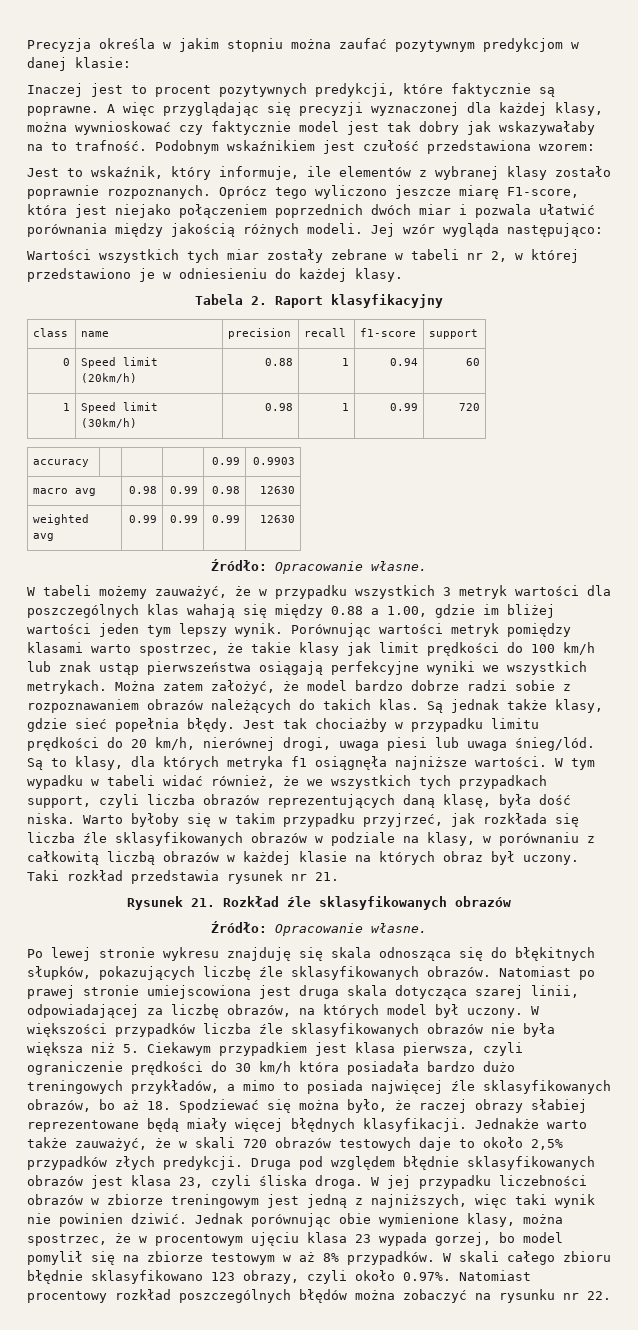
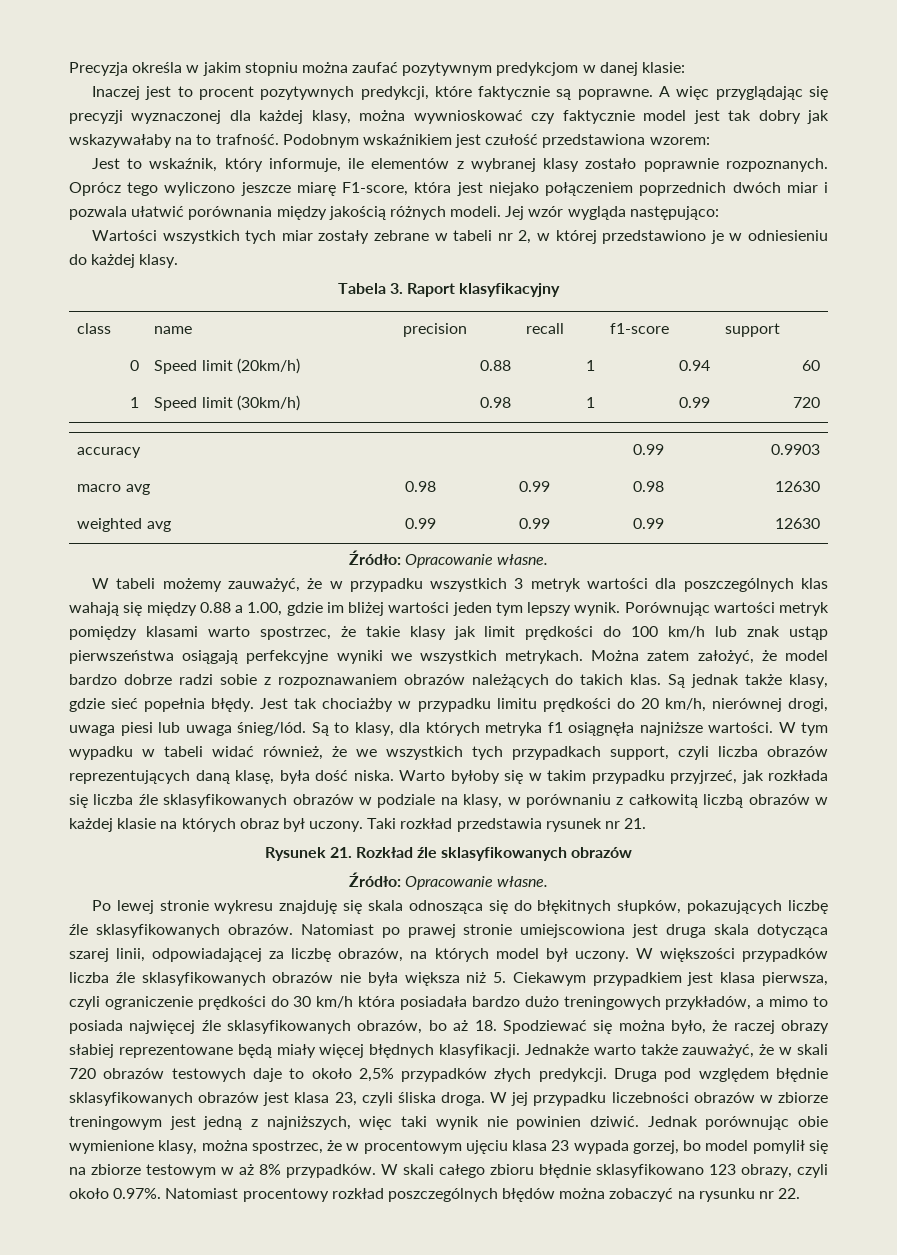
[251,296,267,305] 2. -> [389,283,403,294] 3.

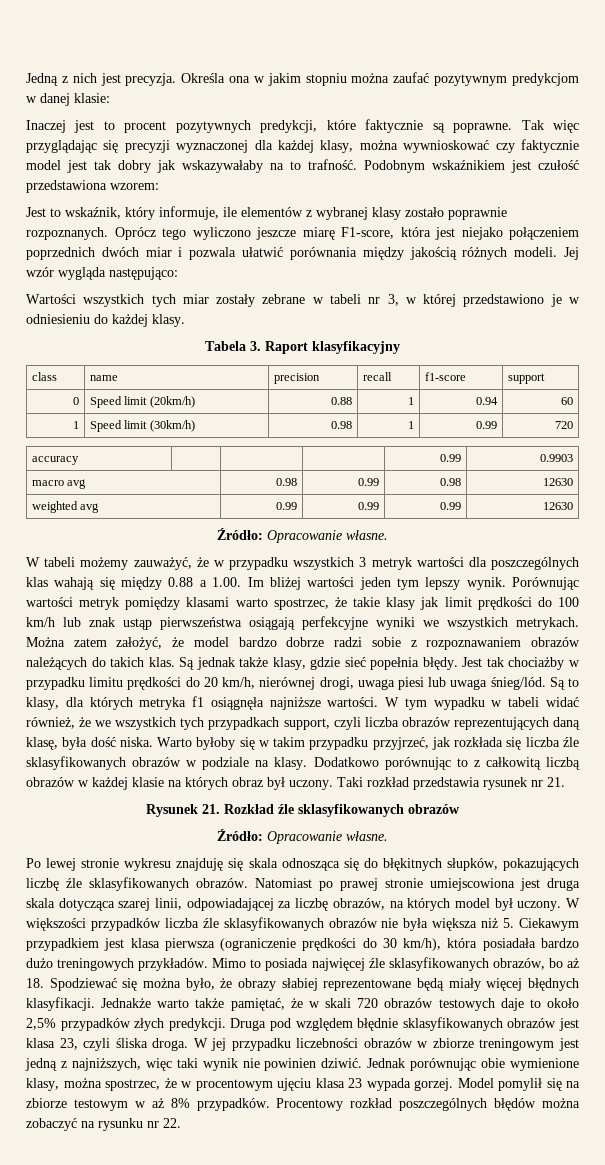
[69,62,183,76] Precyzja określa -> [26,73,251,86] Jedną z nich jest precyzja. Określa ona
[659,86,671,97] A -> [521,120,544,130] Tak
[518,230,532,244] 2, -> [387,294,399,306] 3,
[247,602,344,616] 1.00, gdzie im -> [212,577,264,587] 1.00. Im
[463,794,611,808] klasy, w porównaniu -> [274,757,468,770] klasy. Dodatkowo porównując to
[761,972,828,986] [69,996,193,1010] pierwsza, czyli ograniczenie -> [164,938,297,951] pierwsza (ograniczenie
[316,996,354,1008] km/h -> [403,938,442,951] km/h),
[665,996,809,1010] przykładów, a mimo -> [138,958,247,971] przykładów. Mimo
[733,1020,775,1034] raczej -> (233, 983) none
[682,1044,755,1058] zauważyć, -> [230,998,285,1011] pamiętać,
[632,1140,749,1154] gorzej, bo model -> [414,1078,494,1091] gorzej. Model
[381,1164,828,1178] [69,1188,329,1202] W skali całego zbioru błędnie sklasyfikowano 123 obrazy, czyli około 0.97%. Natomiast procentowy -> [276,1098,344,1111] Procentowy

